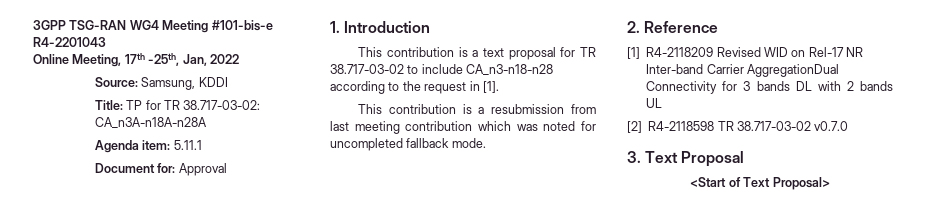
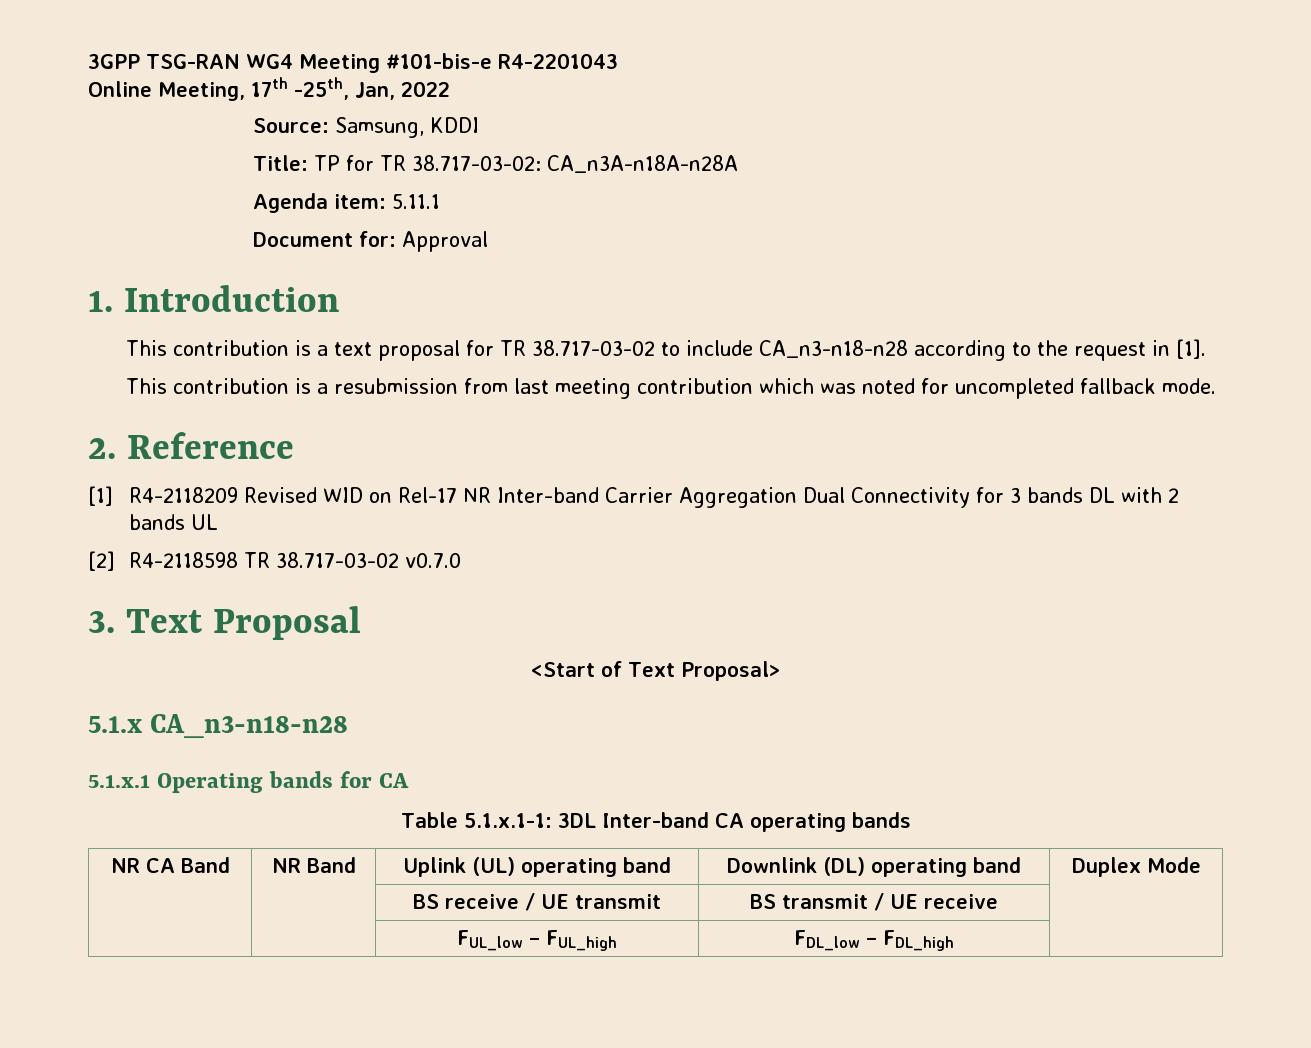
[747,64,839,77] AggregationDual -> [679,487,846,508] Aggregation Dual
(830, 183) none -> [88,714,349,738] [88,771,410,793] [400,812,911,832] [110,857,230,873] [271,857,356,873] [403,857,671,877] [727,857,1021,877] [1071,857,1201,877] [413,893,661,911] [750,893,998,911] [457,930,617,951] [794,930,954,951] // 5.1.x CA_n3-n18-n28 // 5.1.x.1 Operating bands for CA // Table 5.1.x.1-1: 3DL Inter-band CA operating bands // NR CA Band | NR Band | Uplink (UL) operating band | Downlink (DL) operating band | Duplex Mode // | | BS receive / UE transmit | BS transmit / UE receive | // | | FUL_low – FUL_high | FDL_low – FDL_high |

